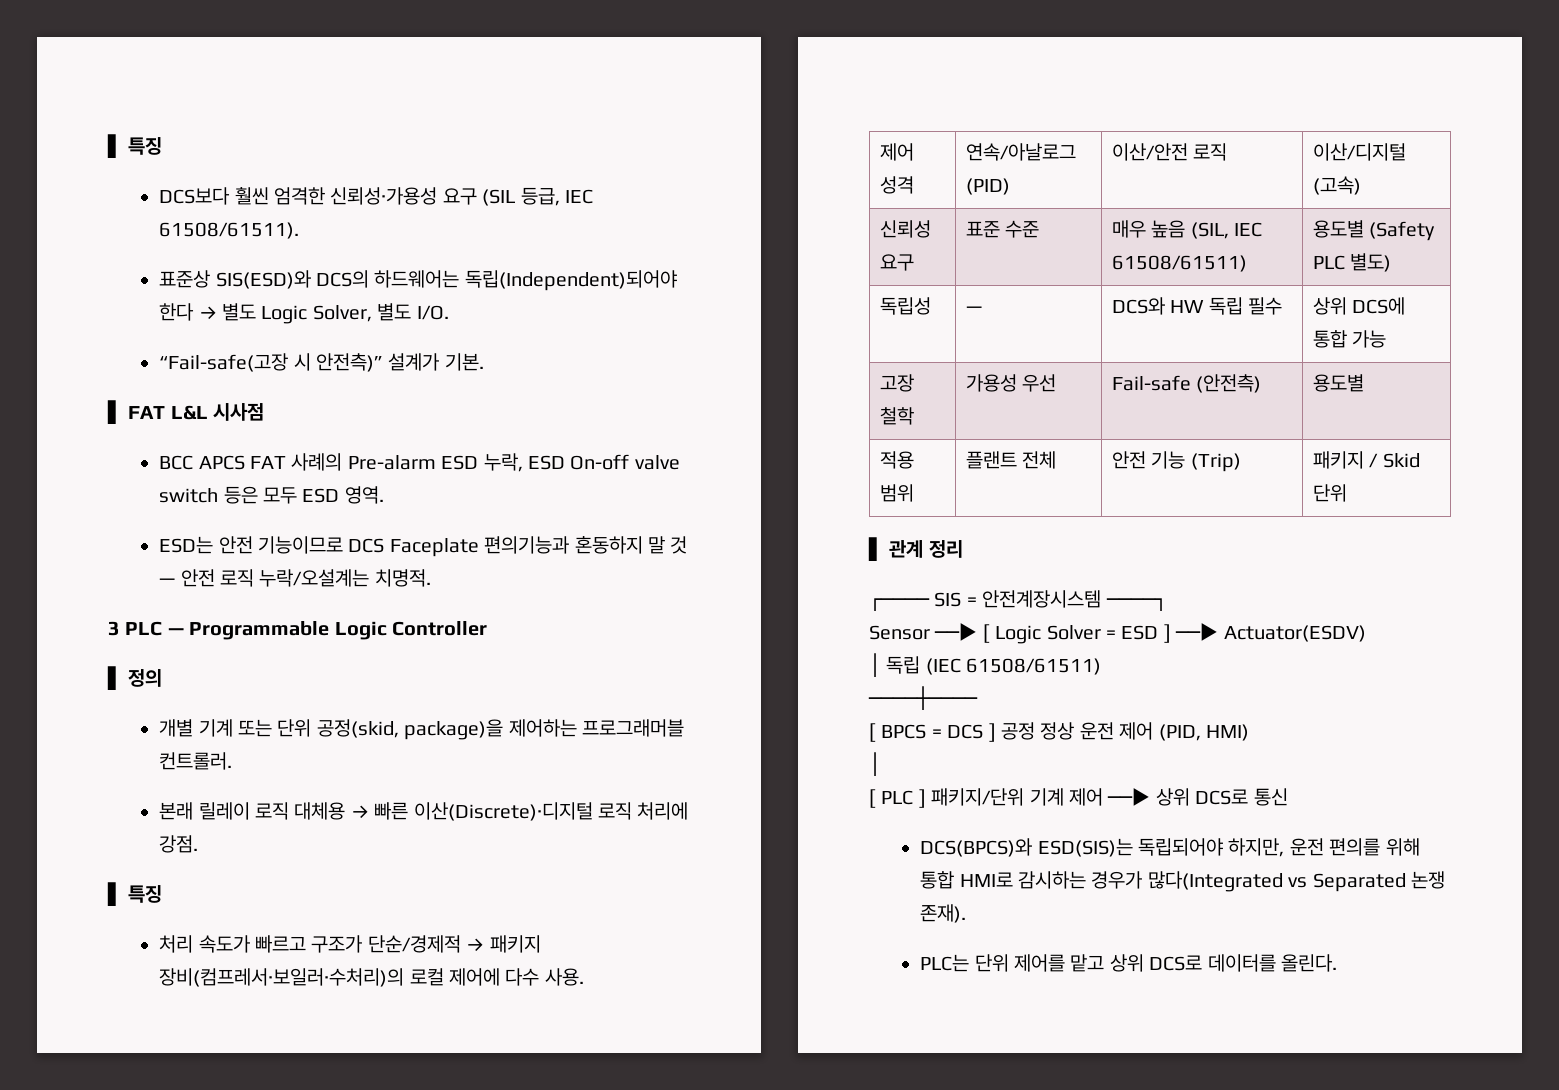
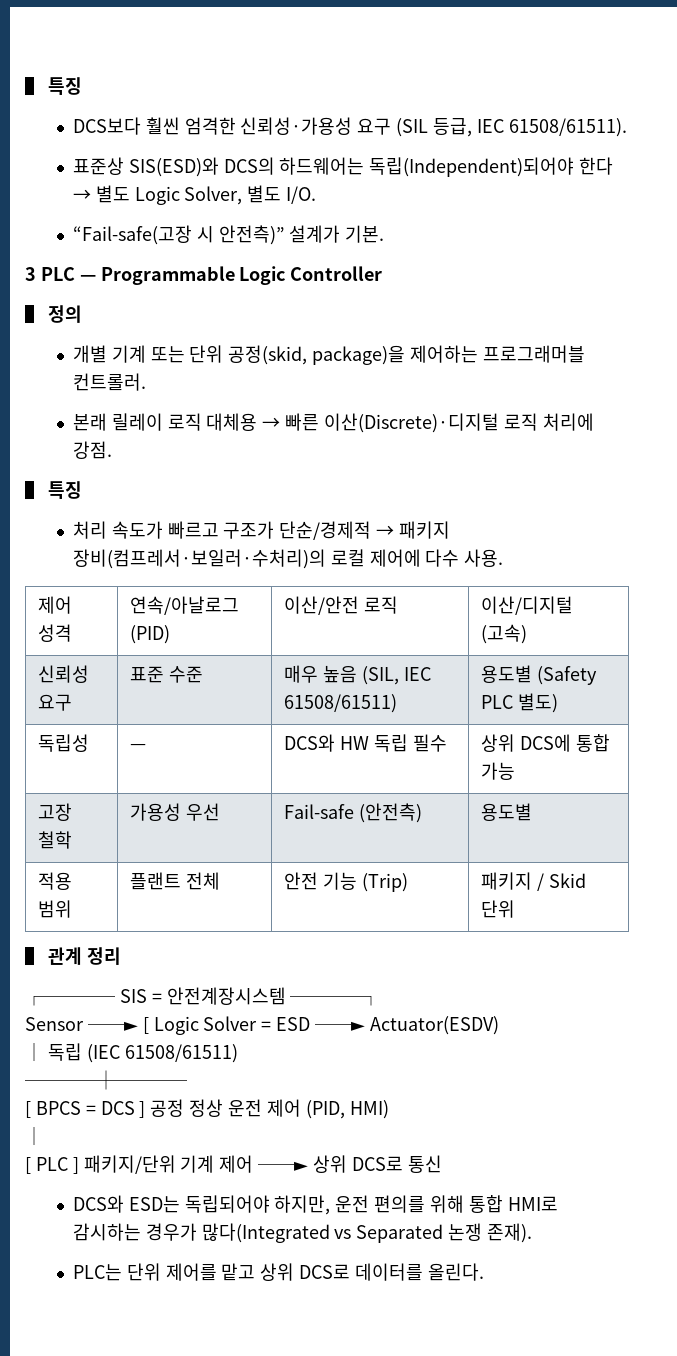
[107,400,265,424] [159,453,680,472] [159,486,384,504] [159,536,688,557] [159,569,431,587] // ▌ FAT L&L 시사점 // BCC APCS FAT 사례의 Pre-alarm ESD 누락, ESD On-off valve switch 등은 모두 ESD 영역. // ESD는 안전 기능이므로 DCS Faceplate 편의기능과 혼동하지 말 것 — 안전 로직 누락/오설계는 치명적. -> (385, 234) none
[1163,624,1171,643] ] -> (311, 1024) none
[920,838,1133,857] DCS(BPCS)와 ESD(SIS)는 -> [72,1195,180,1213] DCS와 ESD는

